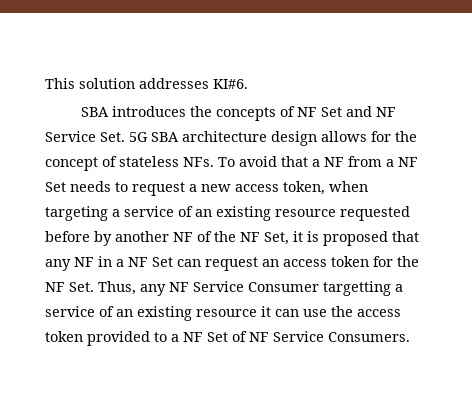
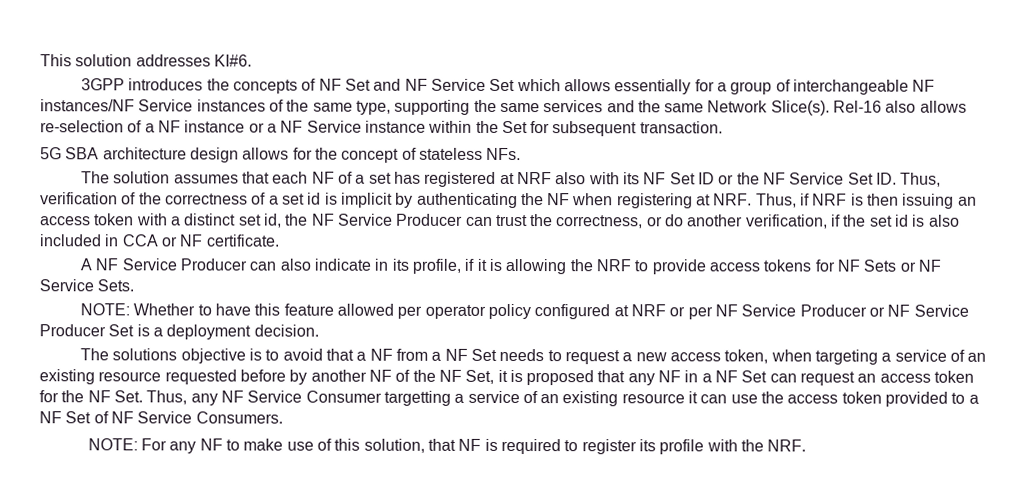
[81,107,110,117] SBA -> [81,78,126,91] 3GPP
[100,132,125,142] Set. -> [489,78,936,95] [40,99,967,116] [40,120,723,137] Set which allows essentially for a group of interchangeable NF instances/NF Service instances of the same type, supporting the same services and the same Network Slice(s). Rel-16 also allows re-selection of a NF instance or a NF Service instance within the Set for subsequent transaction. //
[218,157,235,167] To -> [81,171,942,187] [40,192,977,209] [40,213,960,229] [39,234,280,247] [80,258,941,275] [39,279,135,292] [80,303,969,320] [39,324,319,340] [80,348,280,364] // The solution assumes that each NF of a set has registered at NRF also with its NF Set ID or the NF Service Set ID. Thus, verification of the correctness of a set id is implicit by authenticating the NF when registering at NRF. Thus, if NRF is then issuing an access token with a distinct set id, the NF Service Producer can trust the correctness, or do another verification, if the set id is also included in CCA or NF certificate. // A NF Service Producer can also indicate in its profile, if it is allowing the NRF to provide access tokens for NF Sets or NF Service Sets. // NOTE: Whether to have this feature allowed per operator policy configured at NRF or per NF Service Producer or NF Service Producer Set is a deployment decision. // The solutions objective is to
(410, 337) none -> [87,438,807,455] // NOTE: For any NF to make use of this solution, that NF is required to register its profile with the NRF.

